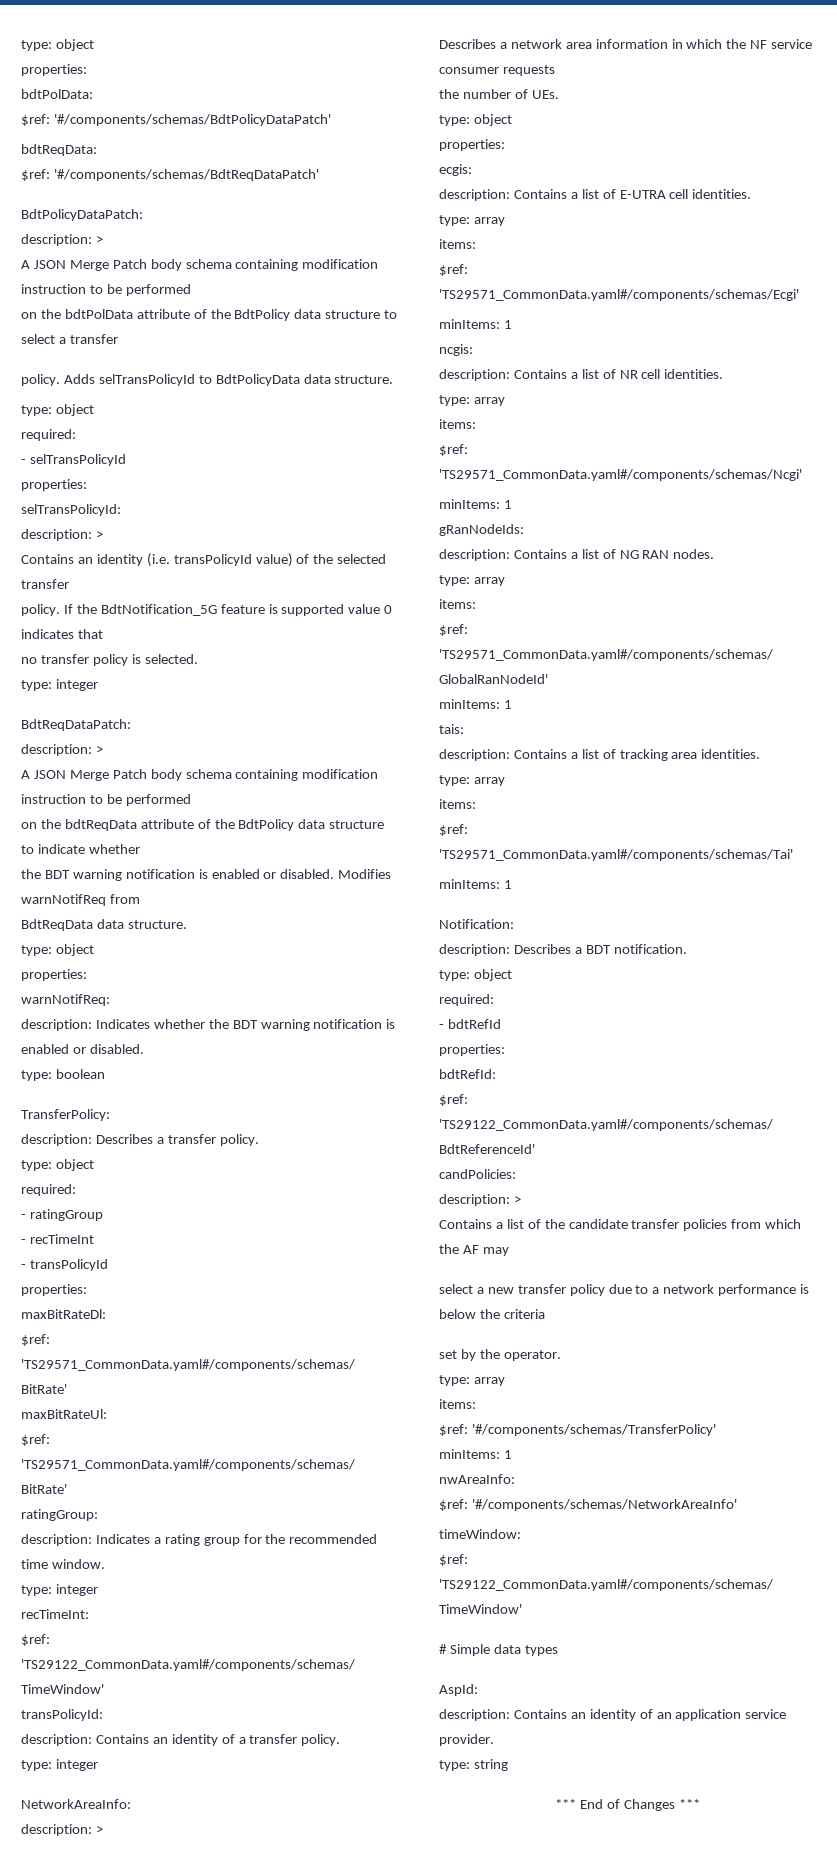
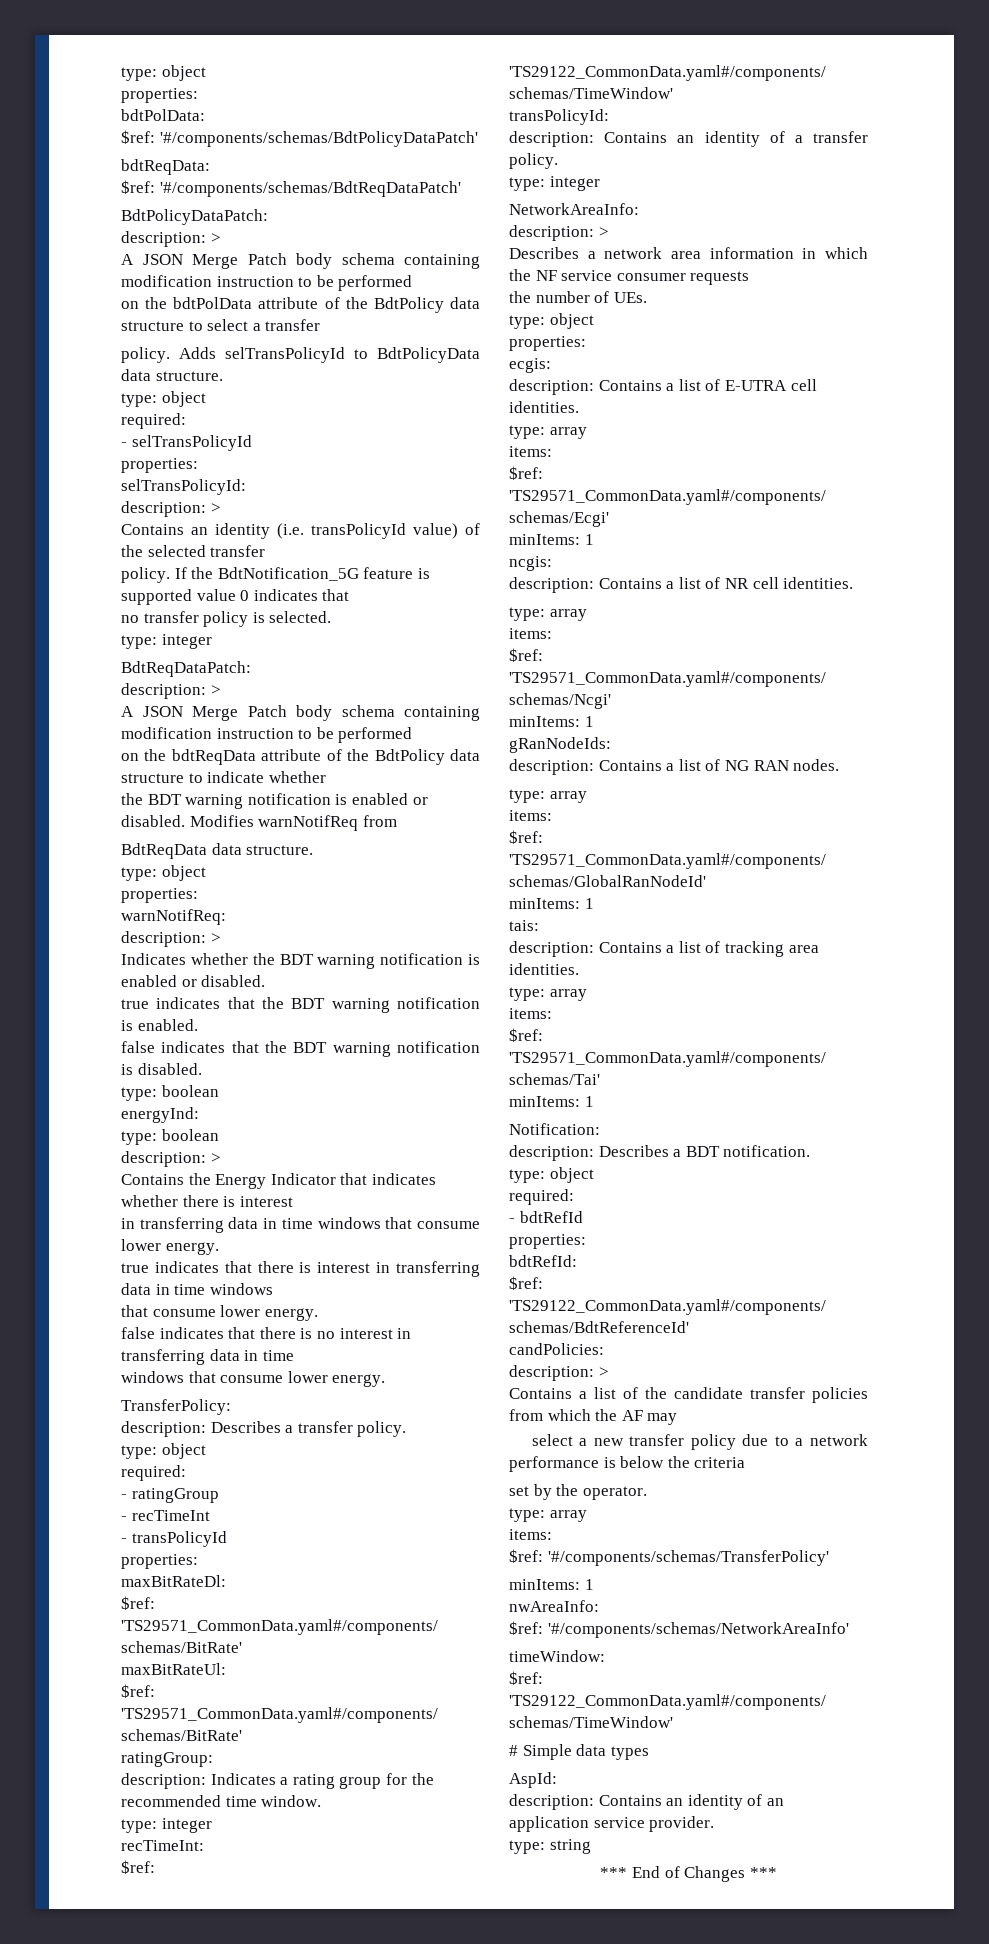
(92, 1025) none -> [210,933,221,943] > //
[21,1069,105,1081] type: boolean -> [121,997,480,1013] [121,1019,198,1031] [121,1041,480,1057] [121,1063,202,1075] [121,1085,219,1101] [121,1107,199,1123] [121,1129,219,1145] [121,1151,221,1167] [121,1173,436,1189] [121,1195,293,1207] [121,1217,481,1233] [121,1239,219,1255] [121,1261,480,1277] [121,1283,273,1295] [121,1305,318,1321] [121,1327,412,1339] [121,1349,294,1365] [121,1371,386,1387] true indicates that the BDT warning notification is enabled. // false indicates that the BDT warning notification is disabled. // type: boolean // energyInd: // type: boolean // description: > // Contains the Energy Indicator that indicates whether there is interest // in transferring data in time windows that consume lower energy. // true indicates that there is interest in transferring data in time windows // that consume lower energy. // false indicates that there is no interest in transferring data in time // windows that consume lower energy.

